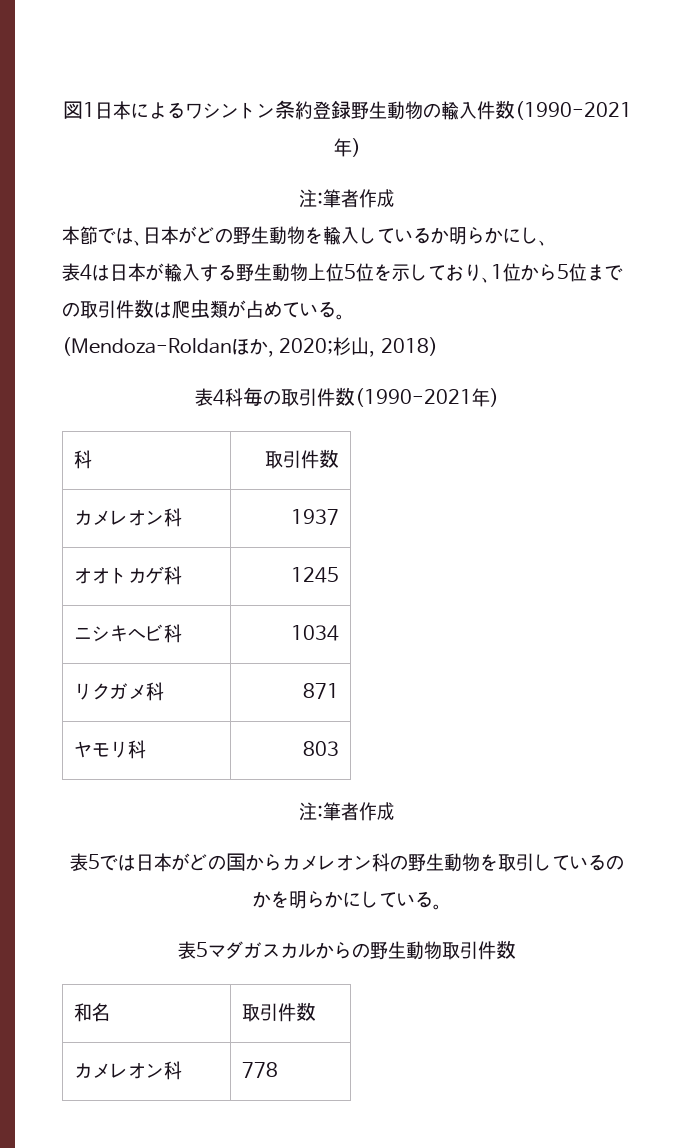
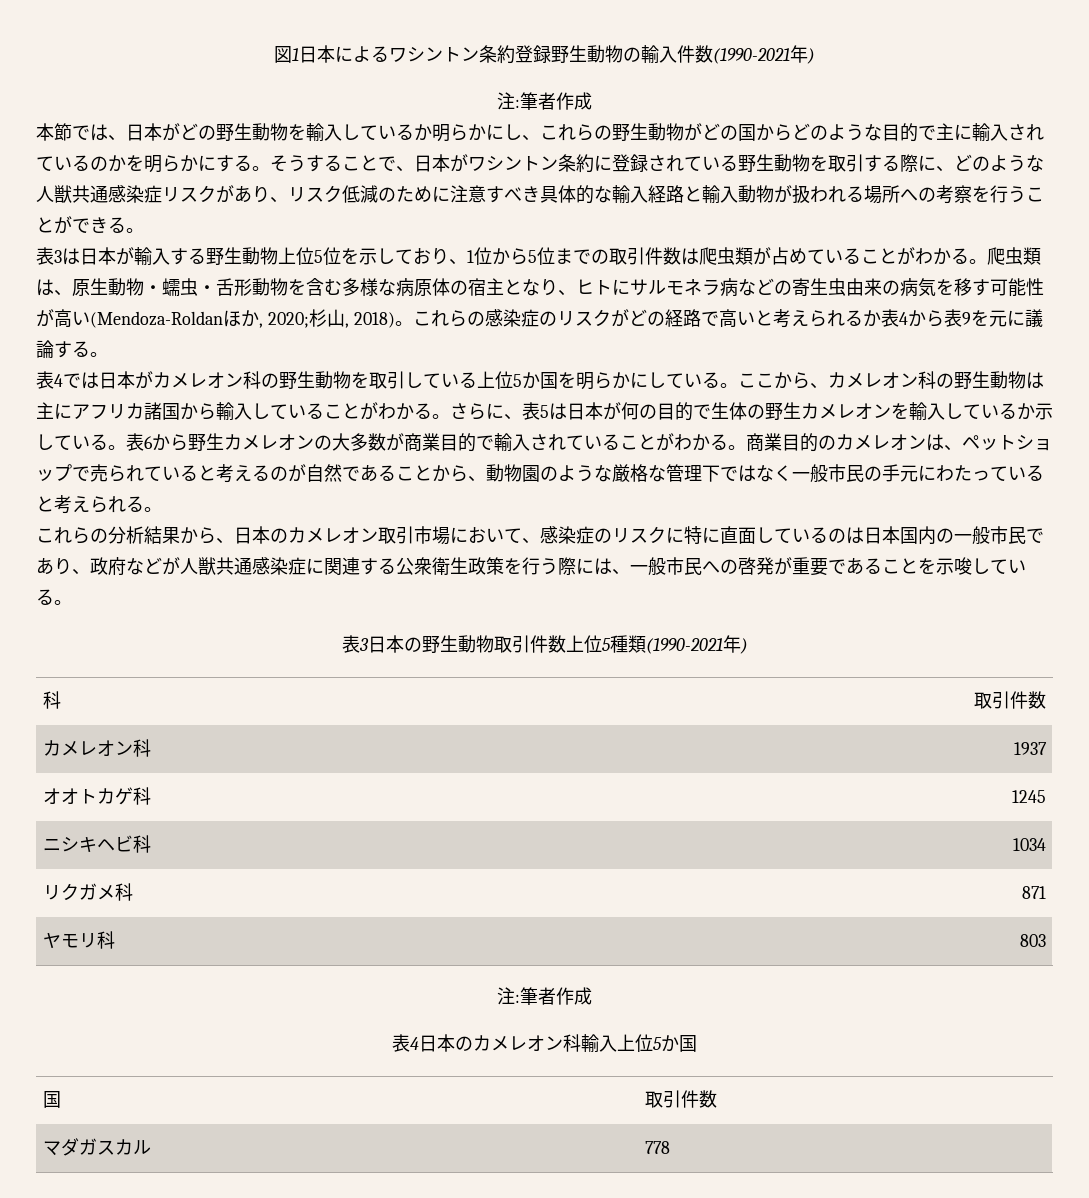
[62,263,92,282] // 表4 -> [540,123,1044,142] [36,154,1044,173] [36,185,1044,204] [36,216,144,234] [36,247,62,265] これらの野生動物がどの国からどのような目的で主に輸入されているのかを明らかにする。そうすることで、日本がワシントン条約に登録されている野生動物を取引する際に、どのような人獣共通感染症リスクがあり、リスク低減のために注意すべき具体的な輸入経路と輸入動物が扱われる場所への考察を行うことができる。 // 表3
[336,314,345,320] 。 // -> [861,247,1041,265] [36,278,1044,297] [36,309,90,328] ことがわかる。爬虫類は、原生動物・蠕虫・舌形動物を含む多様な病原体の宿主となり、ヒトにサルモネラ病などの寄生虫由来の病気を移す可能性が高い
[195,387,355,407] // 表4科毎の取引件数 -> [394,309,1043,328] [36,340,108,358] [36,371,1044,390] [36,402,1053,421] [36,433,1052,452] [36,464,1044,483] [36,495,162,514] [36,526,1044,545] [36,557,1026,576] [36,589,72,605] [341,635,646,653] 。これらの感染症のリスクがどの経路で高いと考えられるか表4から表9を元に議論する。 // 表4では日本がカメレオン科の野生動物を取引している上位5か国を明らかにしている。ここから、カメレオン科の野生動物は主にアフリカ諸国から輸入していることがわかる。さらに、表5は日本が何の目的で生体の野生カメレオンを輸入しているか示している。表6から野生カメレオンの大多数が商業目的で輸入されていることがわかる。商業目的のカメレオンは、ペットショップで売られていると考えるのが自然であることから、動物園のような厳格な管理下ではなく一般市民の手元にわたっていると考えられる。 // これらの分析結果から、日本のカメレオン取引市場において、感染症のリスクに特に直面しているのは日本国内の一般市民であり、政府などが人獣共通感染症に関連する公衆衛生政策を行う際には、一般市民への啓発が重要であることを示唆している。 // 表3日本の野生動物取引件数上位5種類
[88,853,624,872] [252,891,442,910] [178,940,516,960] [74,1003,111,1022] [242,1002,317,1022] [74,1061,183,1080] 5では日本がどの国からカメレオン科の野生動物を取引しているのかを明らかにしている。 // 表5マダガスカルからの野生動物取引件数 // 和名 | 取引件数 // カメレオン科 -> [410,1034,697,1052] [43,1091,62,1108] [645,1090,718,1108] [43,1138,152,1156] 4日本のカメレオン科輸入上位5か国 // 国 | 取引件数 // マダガスカル

